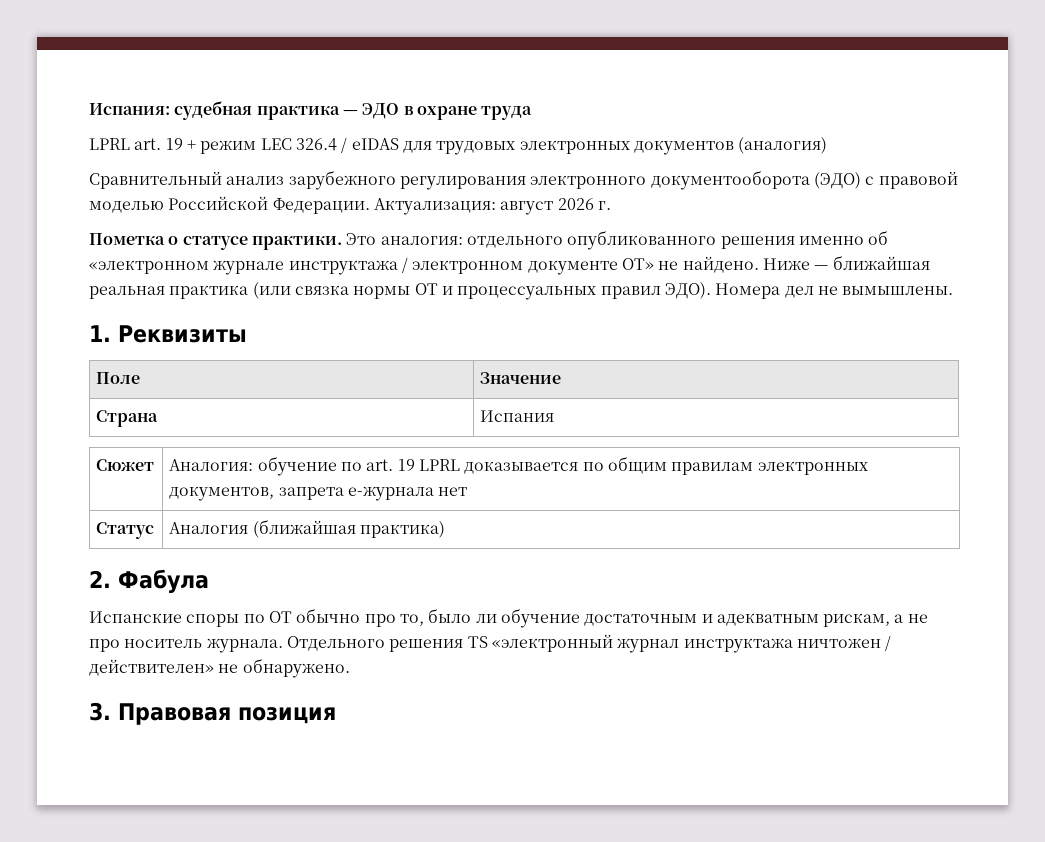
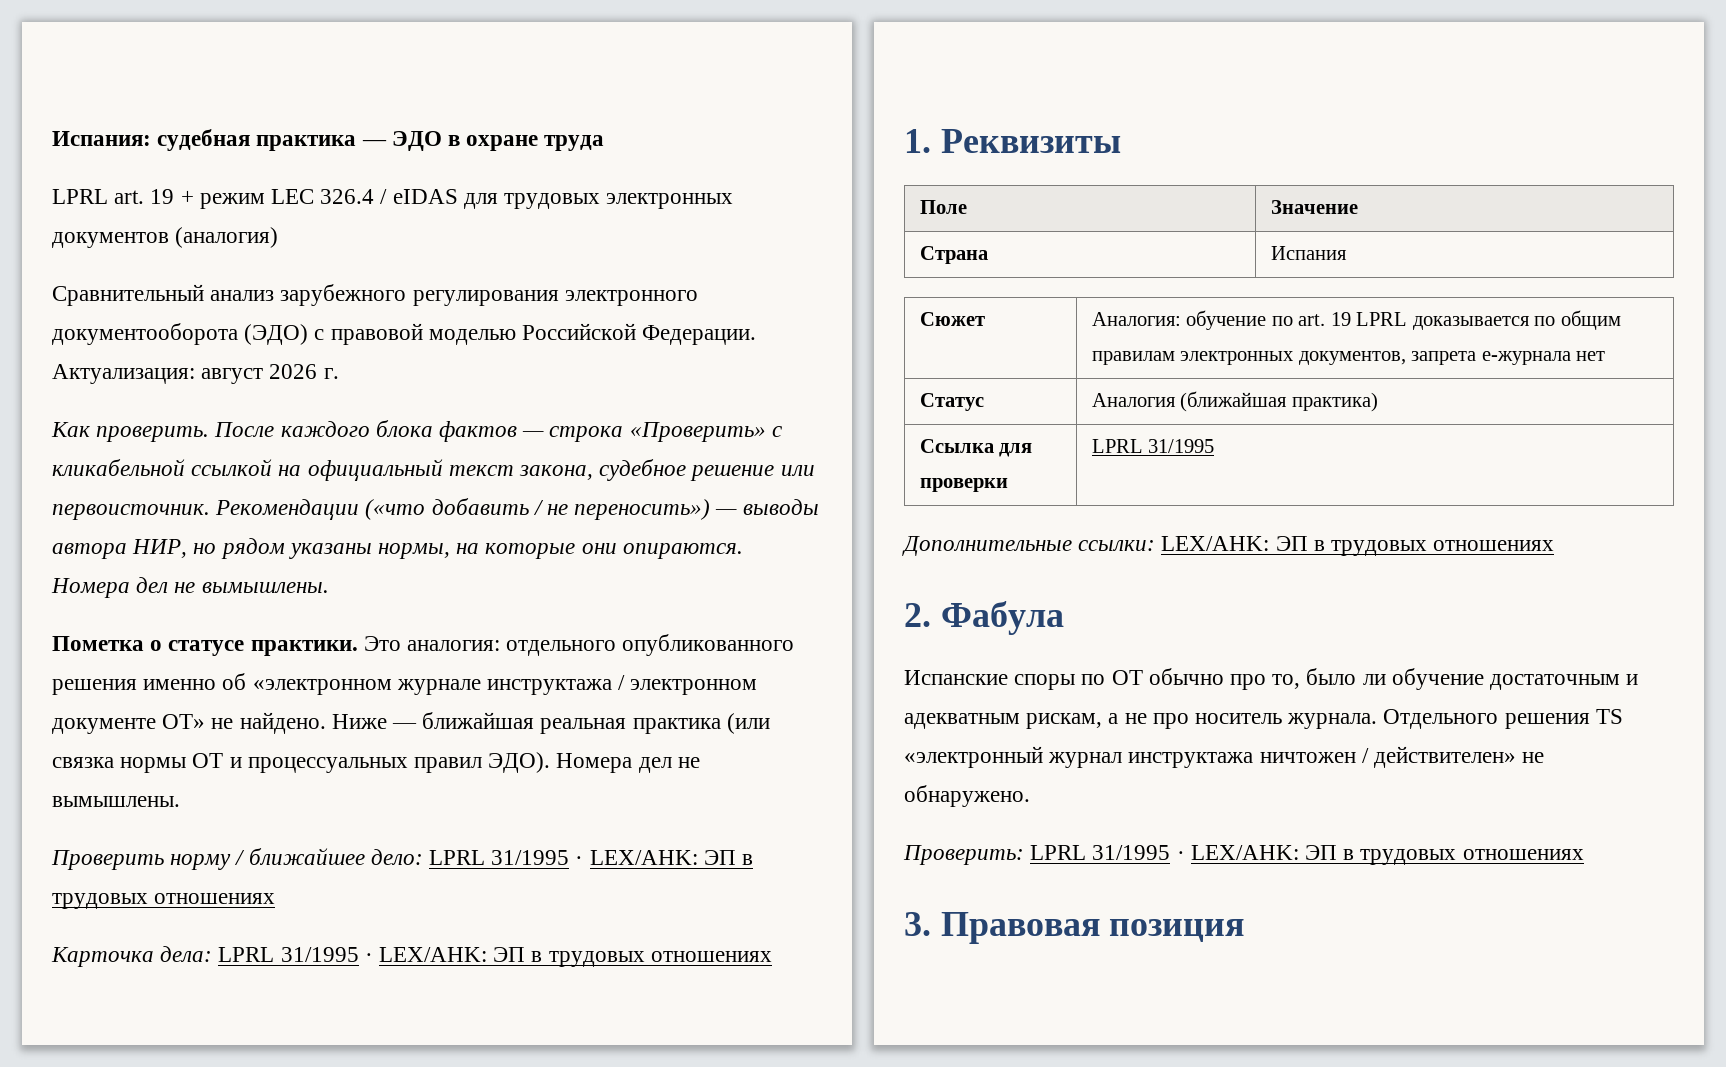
(611, 205) none -> [51,420,782,442] [52,459,815,481] [52,498,819,520] [52,538,743,559] [51,577,329,598] // Как проверить. После каждого блока фактов — строка «Проверить» с кликабельной ссылкой на официальный текст закона, судебное решение или первоисточник. Рекомендации («что добавить / не переносить») — выводы автора НИР, но рядом указаны нормы, на которые они опираются. Номера дел не вымышлены.
(954, 290) none -> [51,848,754,870] [52,893,276,909] [51,946,772,967] // Проверить норму / ближайшее дело: LPRL 31/1995 · LEX/AHK: ЭП в трудовых отношениях // Карточка дела: LPRL 31/1995 · LEX/AHK: ЭП в трудовых отношениях
(446, 529) none -> [919,439,1033,457] [919,478,1008,492] [1091,439,1215,453] [902,536,1555,556] // Ссылка для проверки | LPRL 31/1995 // Дополнительные ссылки: LEX/AHK: ЭП в трудовых отношениях
(350, 668) none -> [903,845,1584,865] // Проверить: LPRL 31/1995 · LEX/AHK: ЭП в трудовых отношениях

